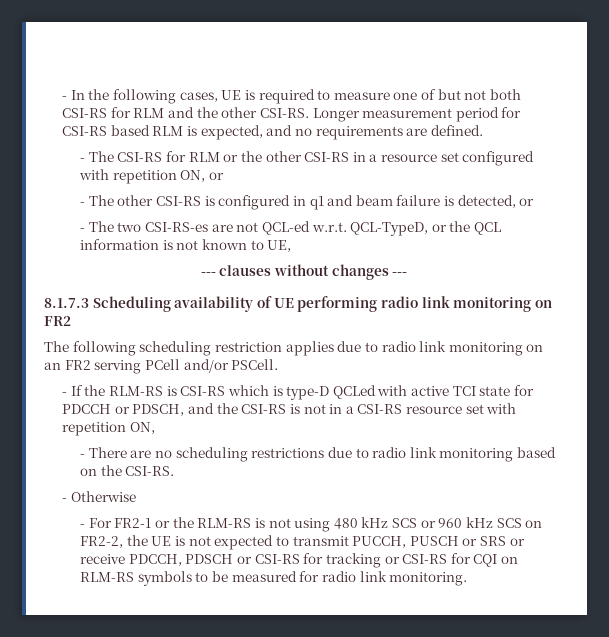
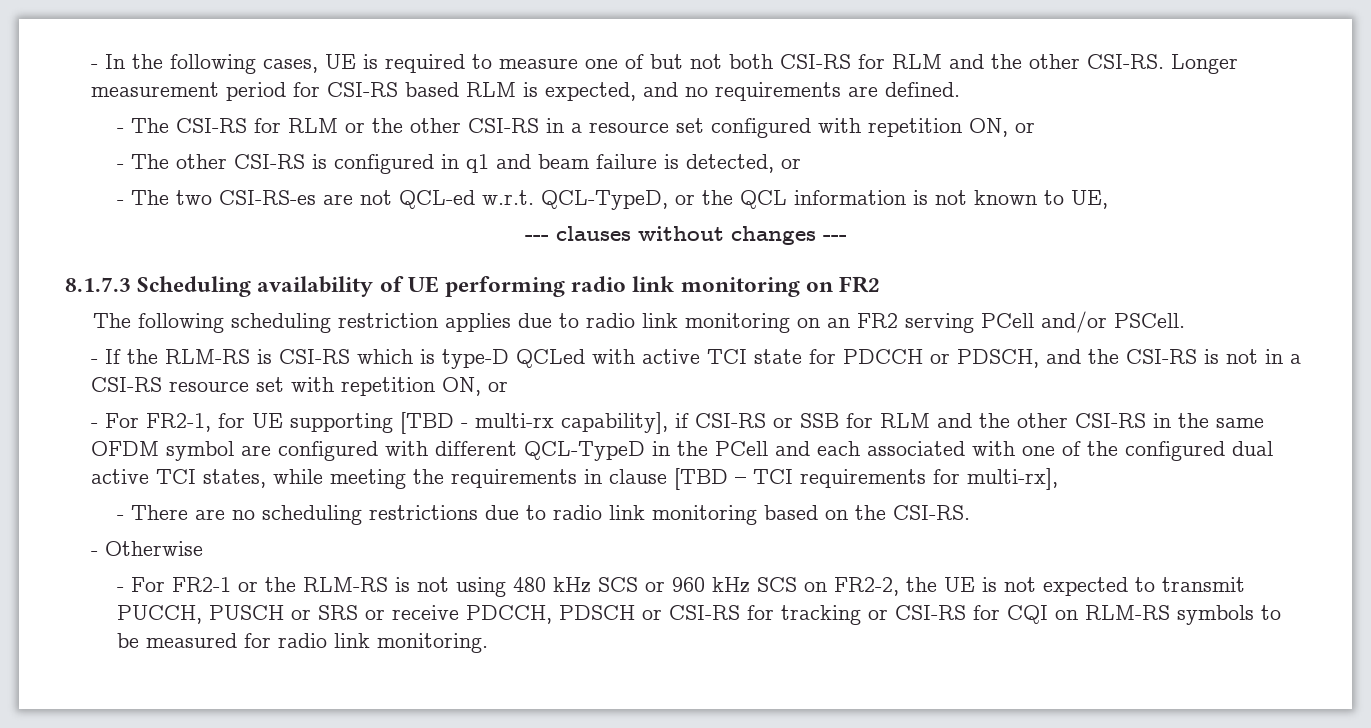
(155, 428) none -> [488,381,509,392] [91,412,1265,434] [91,441,1274,461] [91,468,1059,490] or // - For FR2-1, for UE supporting [TBD - multi-rx capability], if CSI-RS or SSB for RLM and the other CSI-RS in the same OFDM symbol are configured with different QCL-TypeD in the PCell and each associated with one of the configured dual active TCI states, while meeting the requirements in clause [TBD – TCI requirements for multi-rx],

